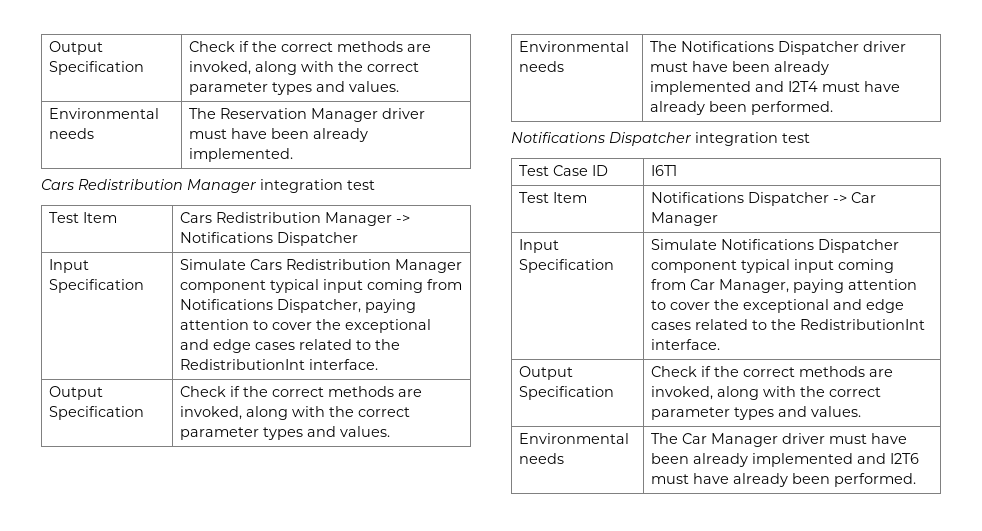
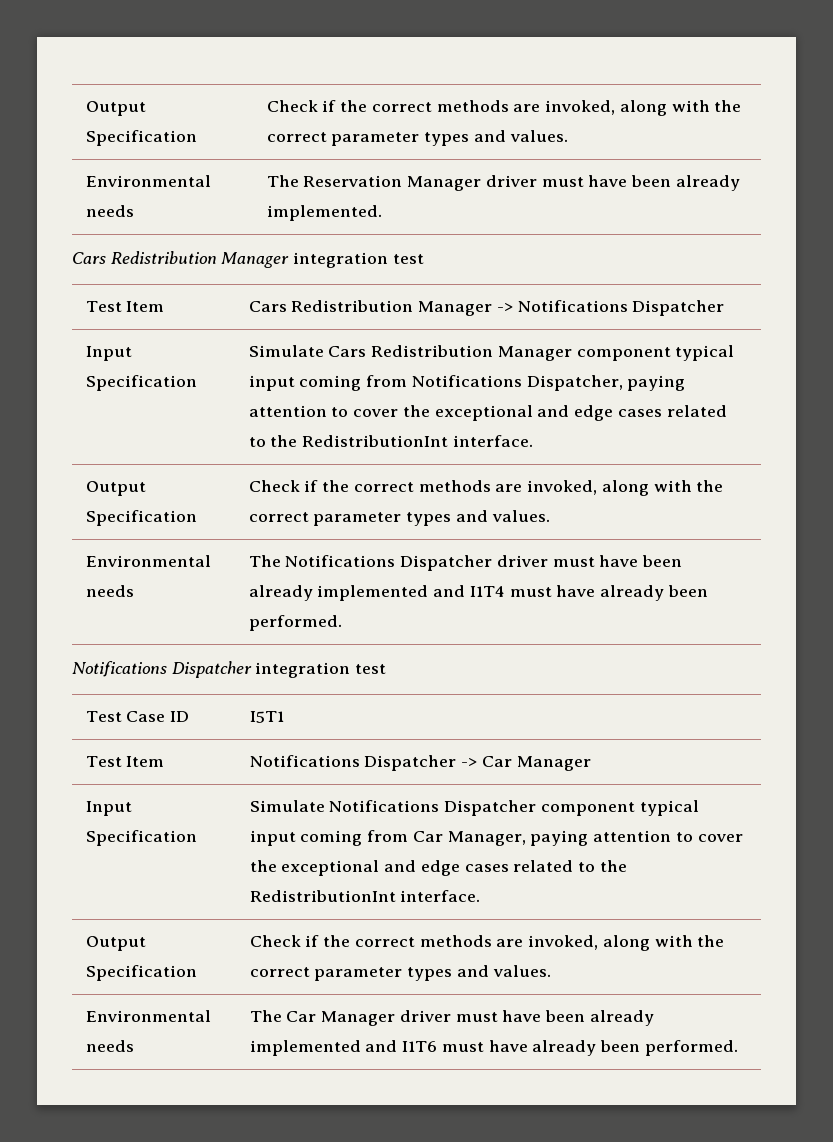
[788,81,819,92] I2T4 -> [469,586,505,597] I1T4
[651,165,678,176] I6T1 -> [249,711,284,723] I5T1
[890,453,920,464] I2T6 -> [402,1041,438,1052] I1T6

